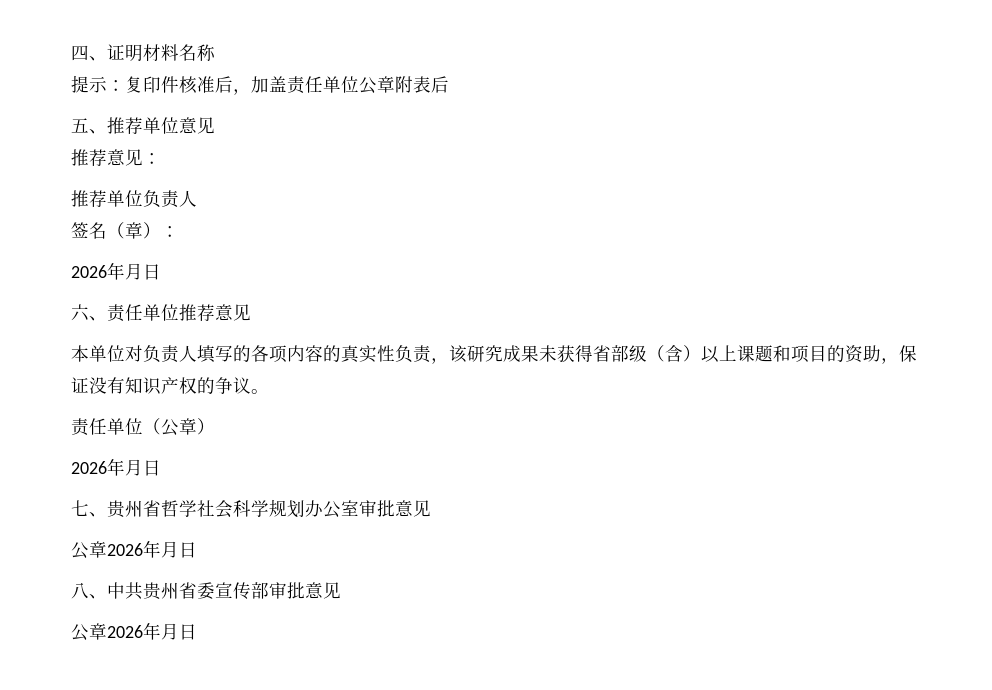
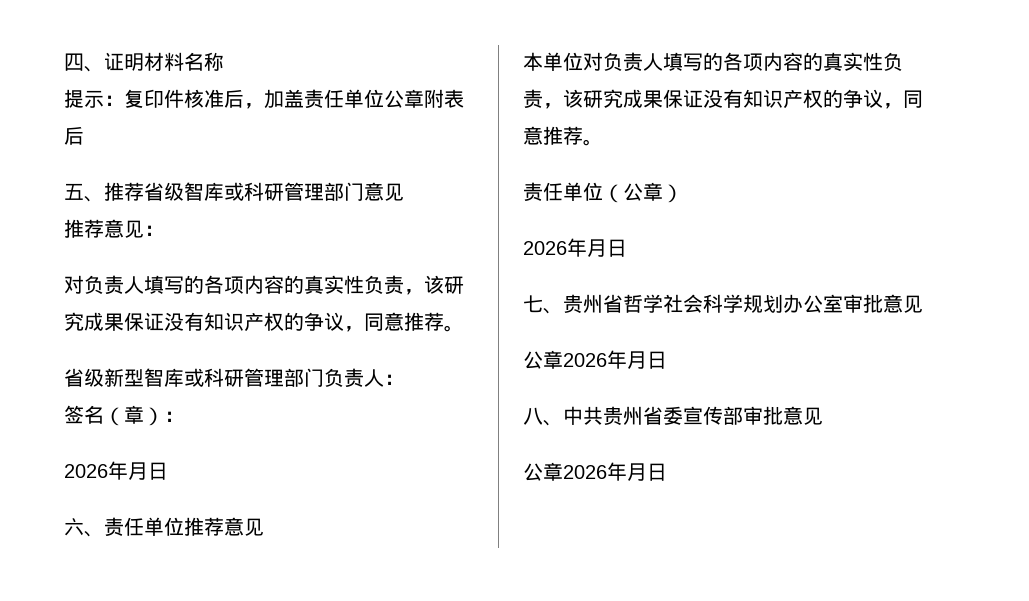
[143,117,179,134] 单位 -> [144,182,364,201] 省级智库或科研管理部门
[71,190,197,208] 推荐单位负责人 -> [64,275,464,295] [64,312,464,332] [64,368,404,388] 对负责人填写的各项内容的真实性负责，该研究成果保证没有知识产权的争议，同意推荐。 // 省级新型智库或科研管理部门负责人：
[539,345,917,364] [71,377,251,395] 未获得省部级（含）以上课题和项目的资助，保证没有知识产权的争议 -> [663,89,923,109] [523,126,583,145] 保证没有知识产权的争议，同意推荐

